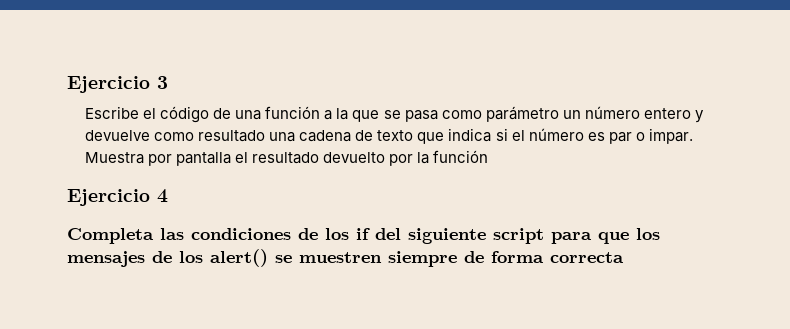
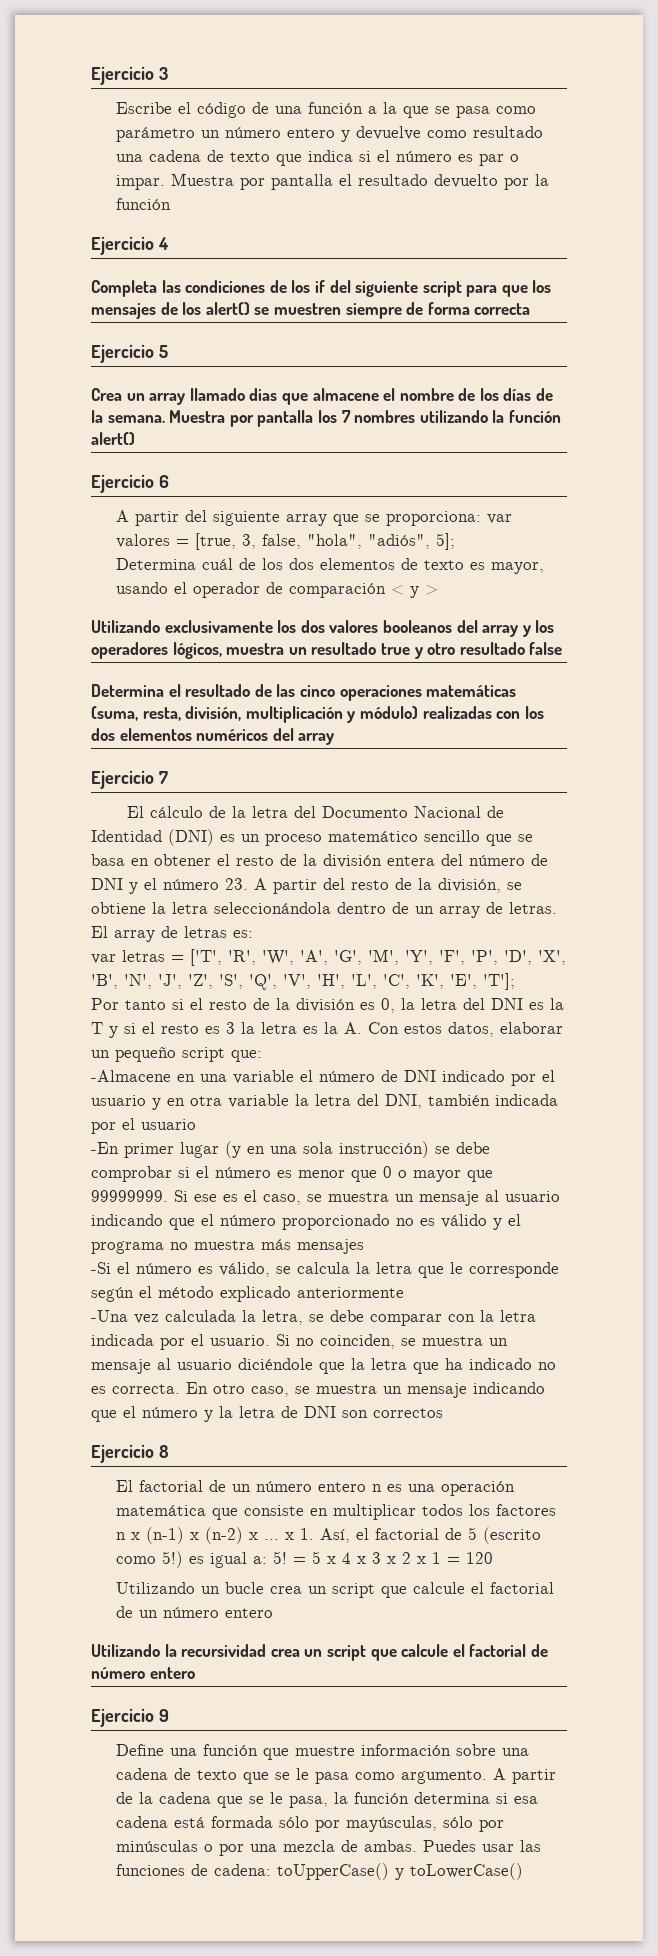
(624, 257) none -> [91,344,168,363] [91,388,554,405] [91,410,561,427] [91,432,135,445] [91,474,169,493] [116,510,513,526] [116,533,456,550] [116,558,545,574] [116,582,439,598] [91,620,555,637] [91,642,563,659] [91,684,517,701] [91,706,544,723] [91,728,335,745] [91,770,168,789] [127,806,505,818] [91,829,533,846] [91,854,548,868] [91,878,522,894] [91,902,557,918] [91,926,253,942] [91,949,566,966] [91,973,515,990] [91,998,564,1013] [91,1022,563,1038] [91,1046,262,1062] [91,1070,555,1086] [91,1094,558,1110] [91,1118,196,1134] [91,1141,490,1158] [91,1166,493,1182] [91,1190,560,1206] [91,1214,521,1230] [91,1239,364,1254] [91,1262,559,1278] [91,1286,404,1302] [91,1310,536,1326] [91,1334,508,1350] [91,1358,556,1374] [91,1382,545,1398] [91,1406,443,1422] [91,1444,169,1463] [116,1480,516,1496] [116,1504,557,1520] [116,1527,542,1544] [116,1551,494,1568] [116,1582,555,1598] [116,1606,274,1618] [91,1644,548,1661] [91,1667,195,1679] [91,1708,169,1727] [116,1744,530,1760] [116,1768,557,1784] [116,1792,539,1808] [116,1816,505,1832] [116,1840,542,1856] [116,1863,524,1880] // Ejercicio 5 // Crea un array llamado dias que almacene el nombre de los días de la semana. Muestra por pantalla los 7 nombres utilizando la función alert() // Ejercicio 6 // A partir del siguiente array que se proporciona: var valores = [true, 3, false, "hola", "adiós", 5]; // Determina cuál de los dos elementos de texto es mayor, usando el operador de comparación < y > // Utilizando exclusivamente los dos valores booleanos del array y los operadores lógicos, muestra un resultado true y otro resultado false // Determina el resultado de las cinco operaciones matemáticas (suma, resta, división, multiplicación y módulo) realizadas con los dos elementos numéricos del array // Ejercicio 7 // El cálculo de la letra del Documento Nacional de Identidad (DNI) es un proceso matemático sencillo que se basa en obtener el resto de la división entera del número de DNI y el número 23. A partir del resto de la división, se obtiene la letra seleccionándola dentro de un array de letras. El array de letras es: // var letras = ['T', 'R', 'W', 'A', 'G', 'M', 'Y', 'F', 'P', 'D', 'X', 'B', 'N', 'J', 'Z', 'S', 'Q', 'V', 'H', 'L', 'C', 'K', 'E', 'T']; // Por tanto si el resto de la división es 0, la letra del DNI es la T y si el resto es 3 la letra es la A. Con estos datos, elaborar un pequeño script que: // -Almacene en una variable el número de DNI indicado por el usuario y en otra variable la letra del DNI, también indicada por el usuario // -En primer lugar (y en una sola instrucción) se debe comprobar si el número es menor que 0 o mayor que 99999999. Si ese es el caso, se muestra un mensaje al usuario indicando que el número proporcionado no es válido y el programa no muestra más mensajes // -Si el número es válido, se calcula la letra que le corresponde según el método explicado anteriormente // -Una vez calculada la letra, se debe comparar con la letra indicada por el usuario. Si no coinciden, se muestra un mensaje al usuario diciéndole que la letra que ha indicado no es correcta. En otro caso, se muestra un mensaje indicando que el número y la letra de DNI son correctos // Ejercicio 8 // El factorial de un número entero n es una operación matemática que consiste en multiplicar todos los factores n x (n-1) x (n-2) x ... x 1. Así, el factorial de 5 (escrito como 5!) es igual a: 5! = 5 x 4 x 3 x 2 x 1 = 120 // Utilizando un bucle crea un script que calcule el factorial de un número entero // Utilizando la recursividad crea un script que calcule el factorial de número entero // Ejercicio 9 // Define una función que muestre información sobre una cadena de texto que se le pasa como argumento. A partir de la cadena que se le pasa, la función determina si esa cadena está formada sólo por mayúsculas, sólo por minúsculas o por una mezcla de ambas. Puedes usar las funciones de cadena: toUpperCase() y toLowerCase()

